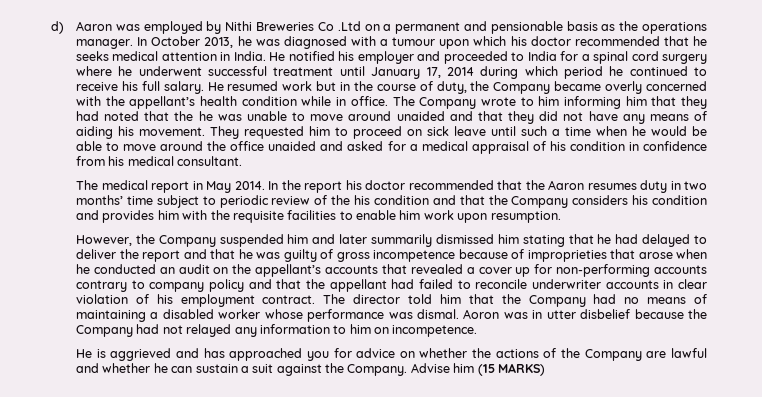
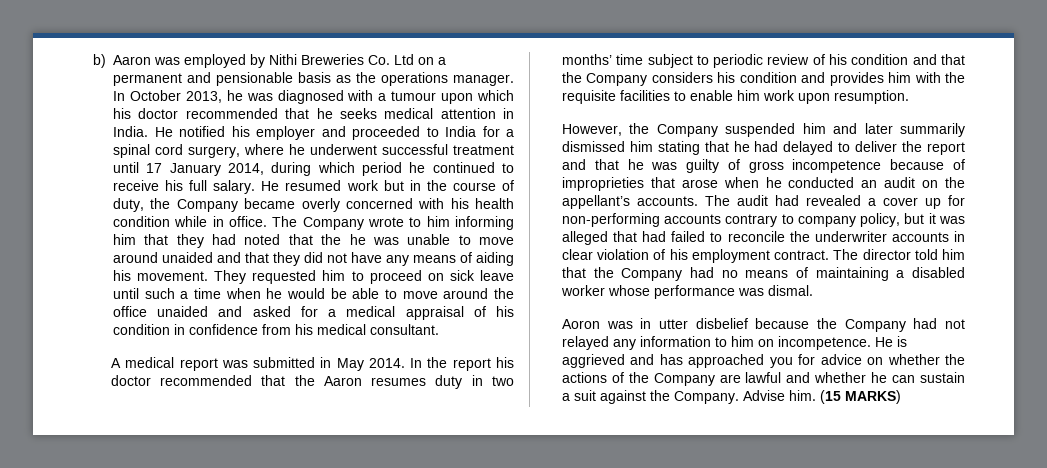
[51,21,64,34] d) -> [93,54,106,68] b)
[317,21,361,31] Co .Ltd -> [368,54,414,65] Co. Ltd
[662,54,708,64] surgery -> [188,146,240,158] surgery,
[371,67,474,79] January 17, 2014 -> [146,163,264,176] 17 January 2014,
[105,96,196,109] the appellant’s -> [450,198,469,209] his
[75,180,98,190] The -> [110,358,121,368] A
(189, 187) none -> [221,357,316,368] was submitted
[331,195,351,205] the -> (825, 59) none
[325,264,407,274] accounts that -> [636,195,799,206] accounts. The audit had
[208,279,387,292] policy and that the appellant -> [860,213,966,227] [561,231,638,245] policy, but it was alleged that
(528, 284) none -> [789,231,810,242] the
(459, 314) none -> (813, 290) //
(478, 331) // -> (871, 343) none
[453,363,475,373] him -> [788,390,816,401] him.

